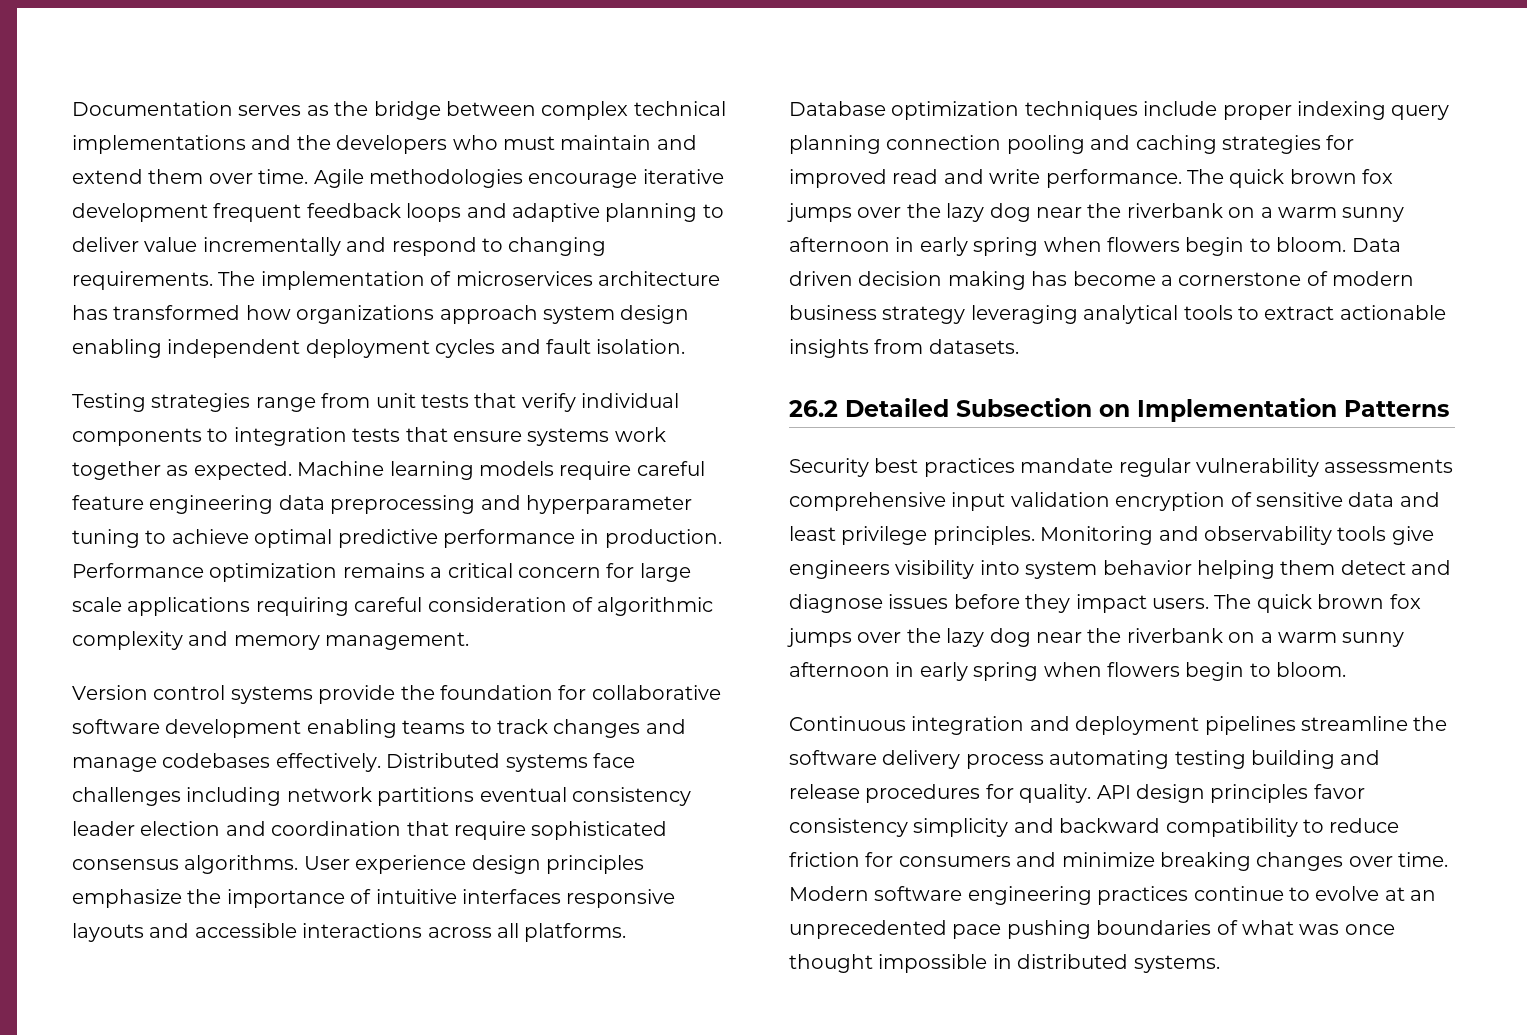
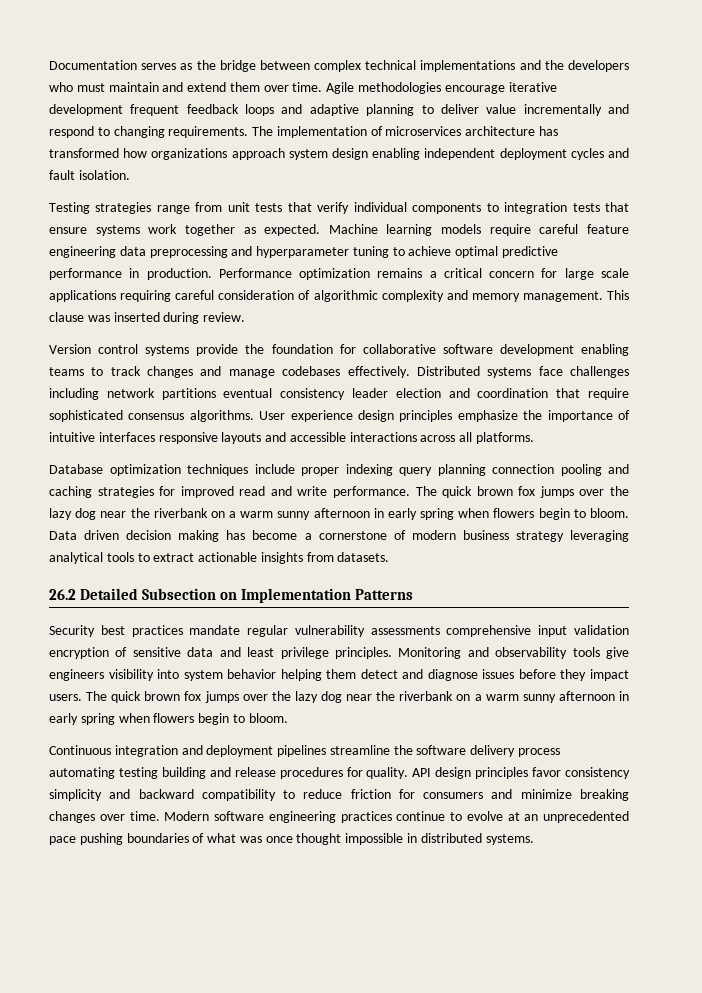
(470, 641) none -> [607,290,630,300] [49,312,246,324] This clause was inserted during review.

